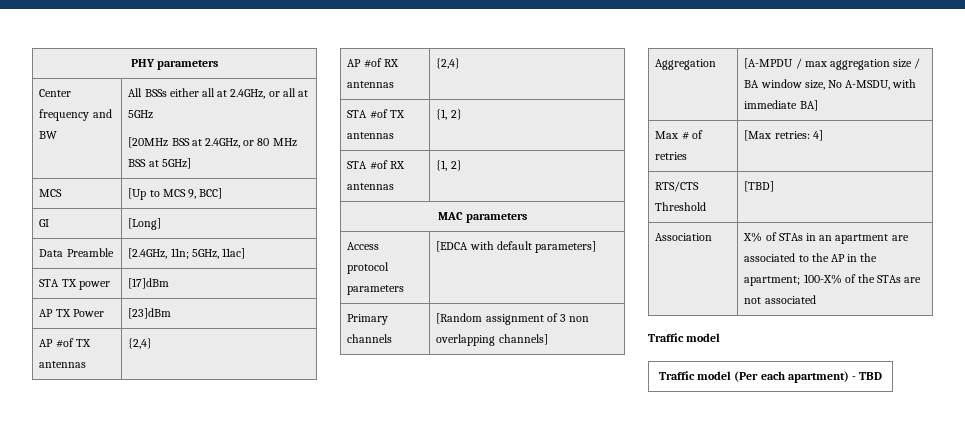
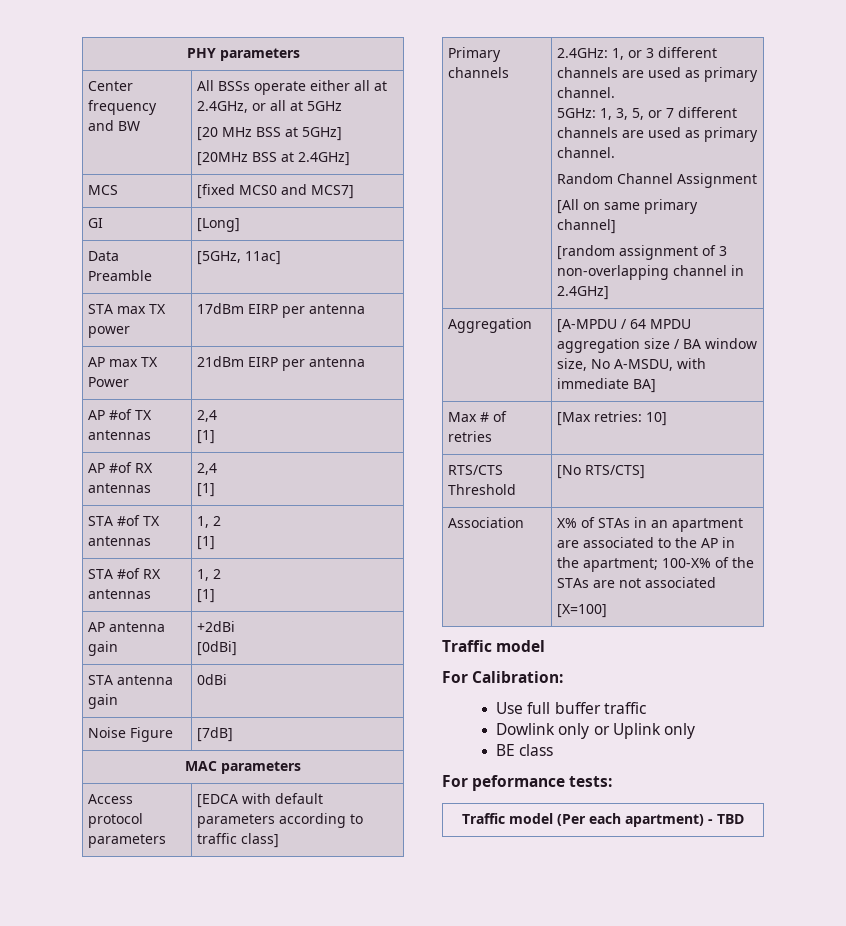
(167, 93) none -> [254,81,307,95] operate
[128,137,297,148] [128,158,191,169] [39,189,63,197] [128,188,223,200] [20MHz BSS at 2.4GHz, or 80 MHz BSS at 5GHz] // MCS | [Up to MCS 9, BCC] -> [197,127,343,141] [197,152,351,166] [88,185,119,195] [197,184,355,199] [20 MHz BSS at 5GHz] // [20MHz BSS at 2.4GHz] // MCS | [fixed MCS0 and MCS7]
[128,248,219,259] [2.4GHz, 11n; 5GHz, -> [197,251,242,265] [5GHz,
(60, 283) none -> [117,306,147,314] max
[128,278,170,289] [39,309,54,317] [17]dBm // AP -> [197,303,366,318] [88,357,139,367] 17dBm EIRP per antenna // AP max
[128,308,172,319] [23]dBm -> [197,356,366,371] 21dBm EIRP per antenna
[128,338,153,349] {2,4} -> [197,410,218,422] [197,430,216,444] 2,4 // [1]
[436,58,461,69] {2,4} -> [197,463,218,475] [197,483,216,497] 2,4 // [1]
[436,109,462,120] {1, 2} -> [197,516,222,528] [197,536,216,550] 1, 2 // [1]
[436,160,462,171] {1, 2} -> [197,569,222,581] [197,589,216,603] [88,622,166,632] [88,641,119,656] [197,621,236,632] [197,641,238,656] [88,675,174,685] [88,694,119,709] [197,674,228,685] [88,727,174,742] [197,727,234,742] 1, 2 // [1] // AP antenna gain | +2dBi // [0dBi] // STA antenna gain | 0dBi // Noise Figure | [7dB]
[535,241,597,253] [347,314,389,325] [347,334,393,343] [436,313,590,325] [436,334,548,346] parameters] // Primary channels | [Random assignment of 3 non overlapping channels] -> [197,813,364,828] [197,833,280,848] [448,47,502,62] [448,67,510,78] [557,47,718,60] [557,67,759,82] [557,87,616,98] [557,107,738,120] [557,127,759,142] [557,147,616,158] [557,173,758,188] [557,199,699,214] [557,219,617,234] [557,245,728,260] [557,265,745,280] [557,286,610,300] parameters according to traffic class] // Primary channels | 2.4GHz: 1, or 3 different channels are used as primary channel. // 5GHz: 1, 3, 5, or 7 different channels are used as primary channel. // Random Channel Assignment // [All on same primary channel] // [random assignment of 3 non-overlapping channel in 2.4GHz]
[804,61,827,67] max -> [630,319,692,329] 64 MPDU
[812,130,823,141] 4] -> [646,412,668,426] 10]
[744,181,775,192] [TBD] -> [557,465,646,479] [No RTS/CTS]
[648,333,721,342] // Traffic model -> [557,604,608,618] [442,640,546,652] [442,671,564,683] [496,702,646,714] [496,723,695,739] [496,744,554,756] [442,775,613,791] // [X=100] // Traffic model // For Calibration: // Use full buffer traffic // Dowlink only or Uplink only // BE class // For peformance tests:

